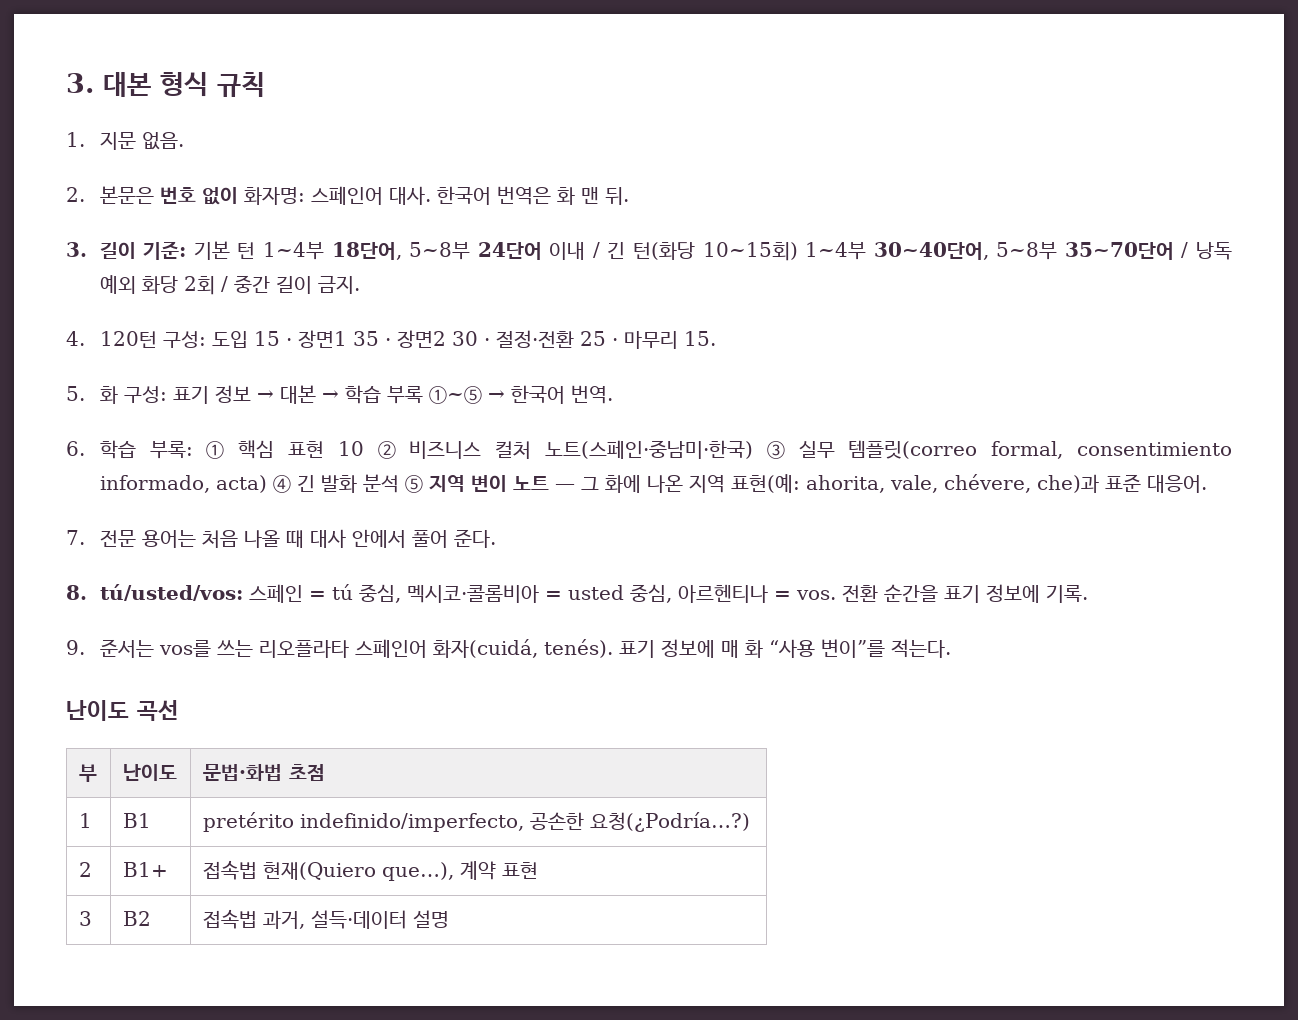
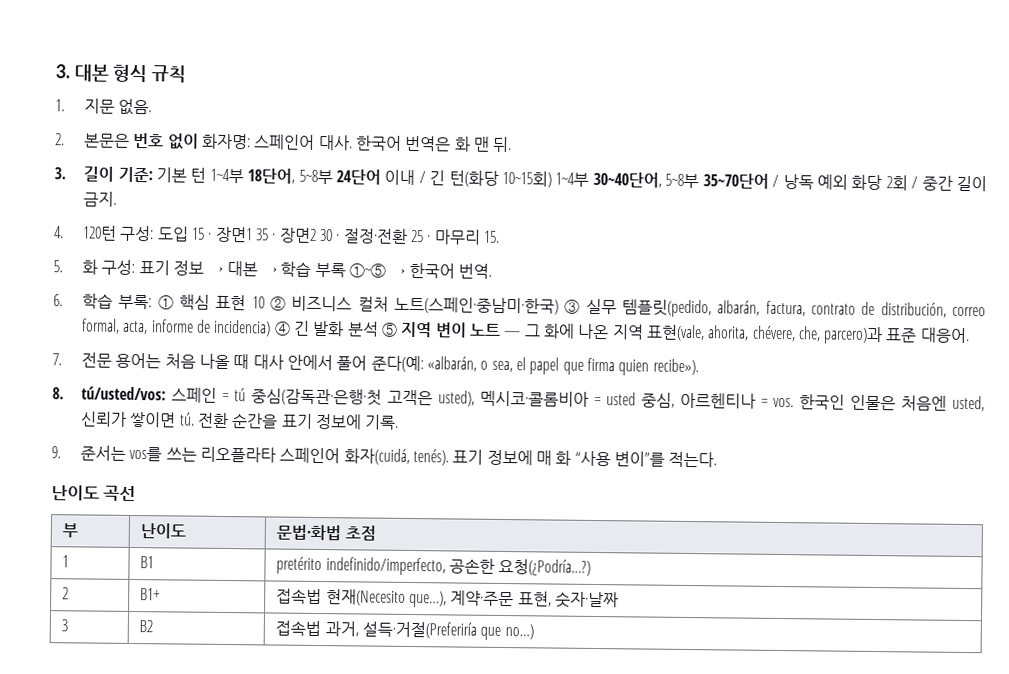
[848,440,1232,459] [99,475,267,493] 템플릿(correo formal, consentimiento informado, acta) -> [622,299,987,318] [82,318,272,337] 템플릿(pedido, albarán, factura, contrato de distribución, correo formal, acta, informe de incidencia)
[730,474,1099,493] 표현(예: ahorita, vale, chévere, che)과 -> [645,324,884,345] 표현(vale, ahorita, chévere, che, parcero)과
[453,529,496,548] 준다. -> [370,355,699,376] 준다(예: «albarán, o sea, el papel que firma quien recibe»).
[358,584,401,603] 중심, -> [251,388,476,407] 중심(감독관·은행·첫 고객은 usted),
(836, 595) none -> [799,394,985,412] [81,411,195,428] 한국인 인물은 처음엔 usted, 신뢰가 쌓이면 tú.
[262,861,538,881] 현재(Quiero que…), 계약 표현 -> [325,589,620,609] 현재(Necesito que…), 계약·주문 표현, 숫자·날짜
[310,910,449,929] 설득·데이터 설명 -> [362,621,534,640] 설득·거절(Preferiría que no…)

